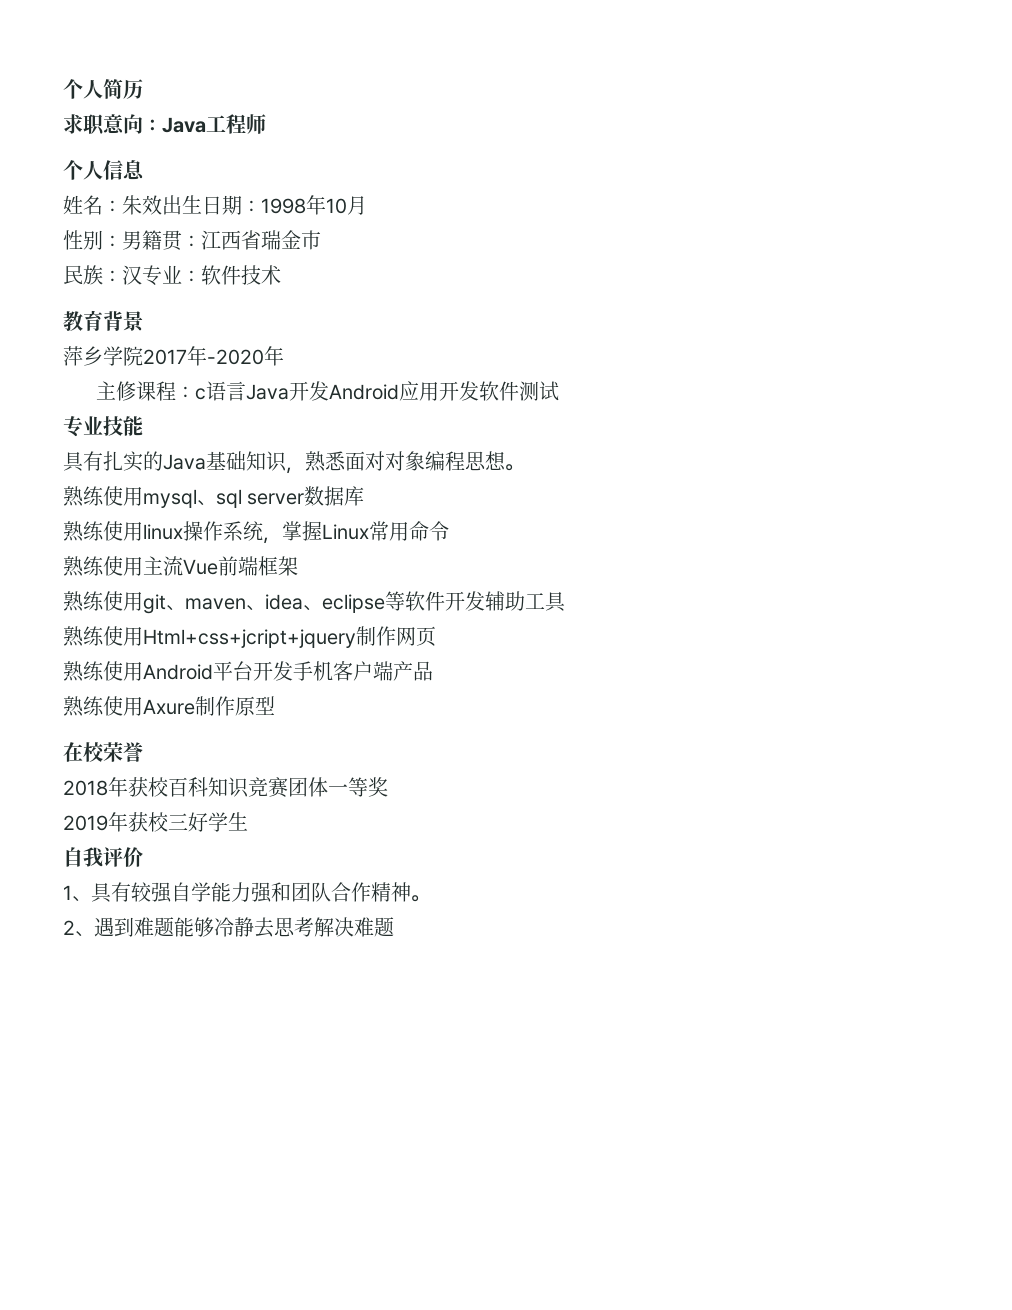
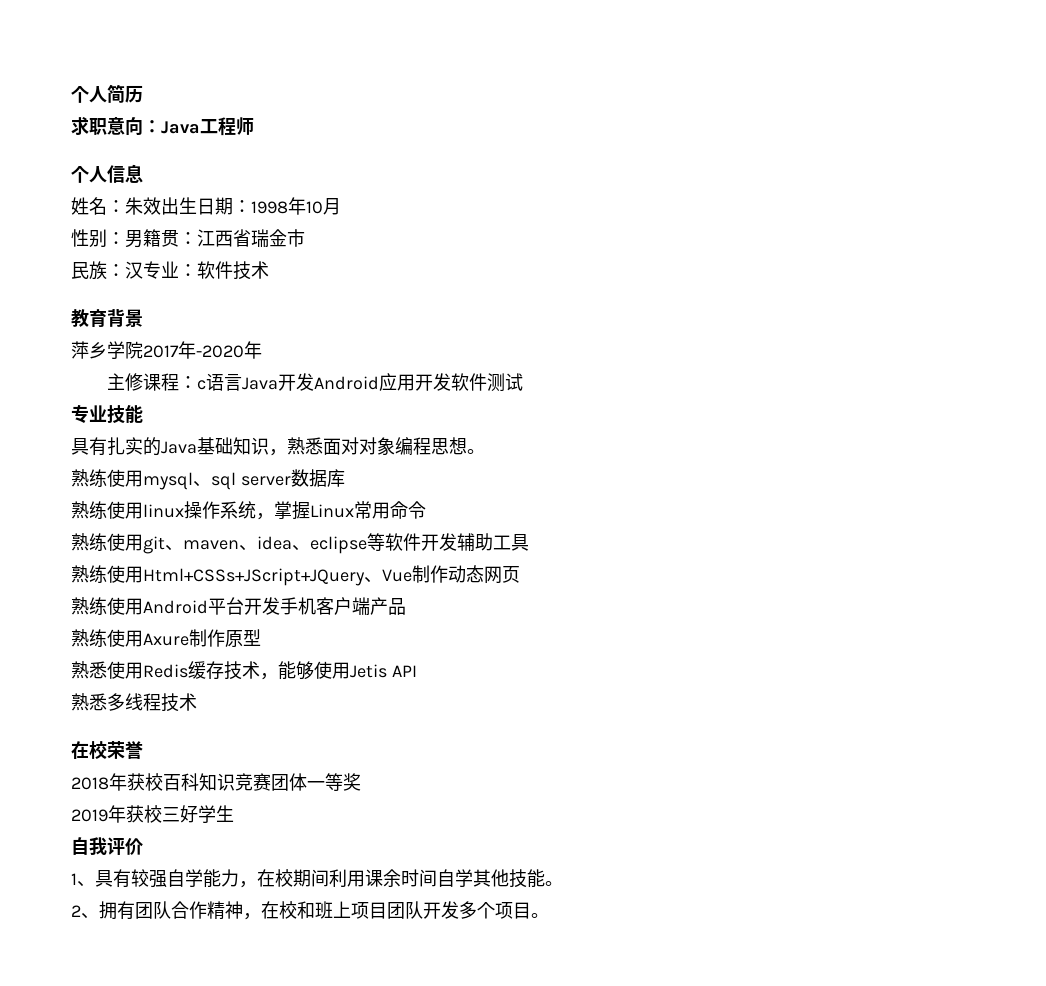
[63,556,298,577] // 熟练使用主流Vue前端框架 -> (426, 510) none
[143,626,396,648] Html+css+jcript+jquery制作 -> [143,565,484,586] Html+CSSs+JScript+JQuery、Vue制作动态
(275, 705) none -> [71,661,417,680] [71,693,197,712] // 熟悉使用Redis缓存技术，能够使用Jetis API // 熟悉多线程技术
[251,882,430,903] [63,917,394,938] 强和团队合作精神。 // 2、遇到难题能够冷静去思考解决难题 -> [239,869,563,888] [71,901,549,920] ，在校期间利用课余时间自学其他技能。 // 2、拥有团队合作精神，在校和班上项目团队开发多个项目。

